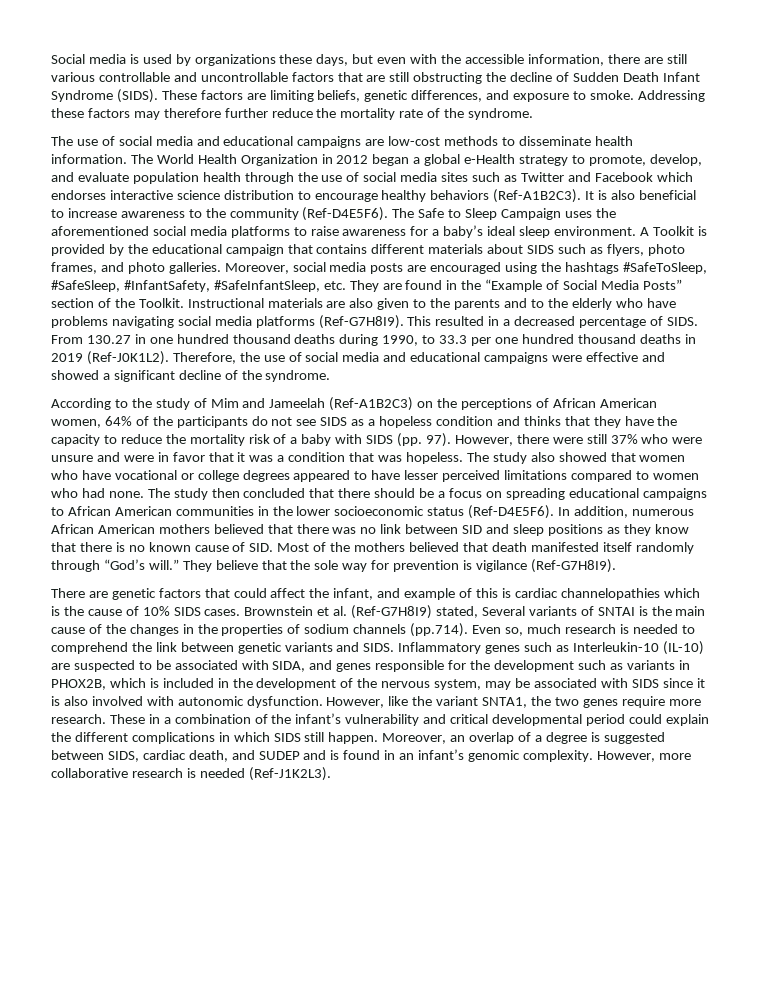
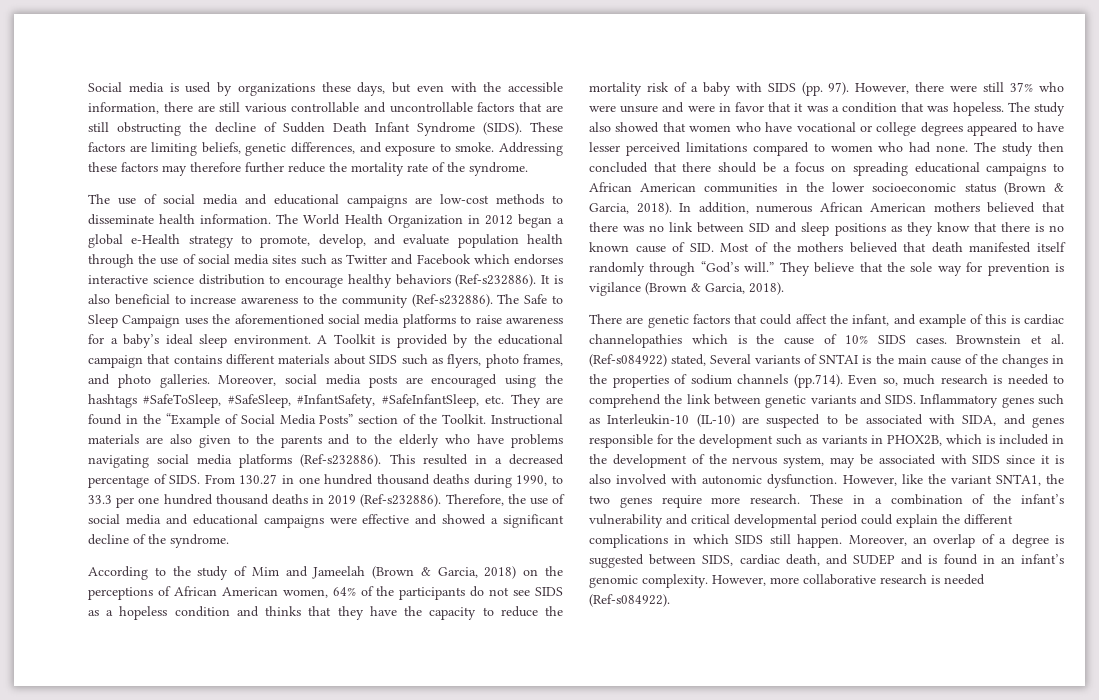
[493,189,582,203] (Ref-A1B2C3). -> [455,274,537,287] (Ref-s232886).
[302,207,389,221] (Ref-D4E5F6). -> [411,294,493,307] (Ref-s232886).
[318,315,404,329] (Ref-G7H8I9). -> [300,454,382,467] (Ref-s232886).
[86,351,169,365] (Ref-J0K1L2). -> [360,494,442,507] (Ref-s232886).
[329,397,414,411] (Ref-A1B2C3) -> [372,566,517,579] (Brown & Garcia, 2018)
[468,505,555,519] (Ref-D4E5F6). -> [1003,182,1064,195] [589,202,672,215] (Brown & Garcia, 2018).
[530,559,616,573] (Ref-G7H8I9). -> [645,282,784,295] (Brown & Garcia, 2018).
[351,605,433,619] (Ref-G7H8I9) -> [589,354,667,367] (Ref-s084922)
[248,767,331,781] (Ref-J1K2L3). -> [589,594,670,607] (Ref-s084922).

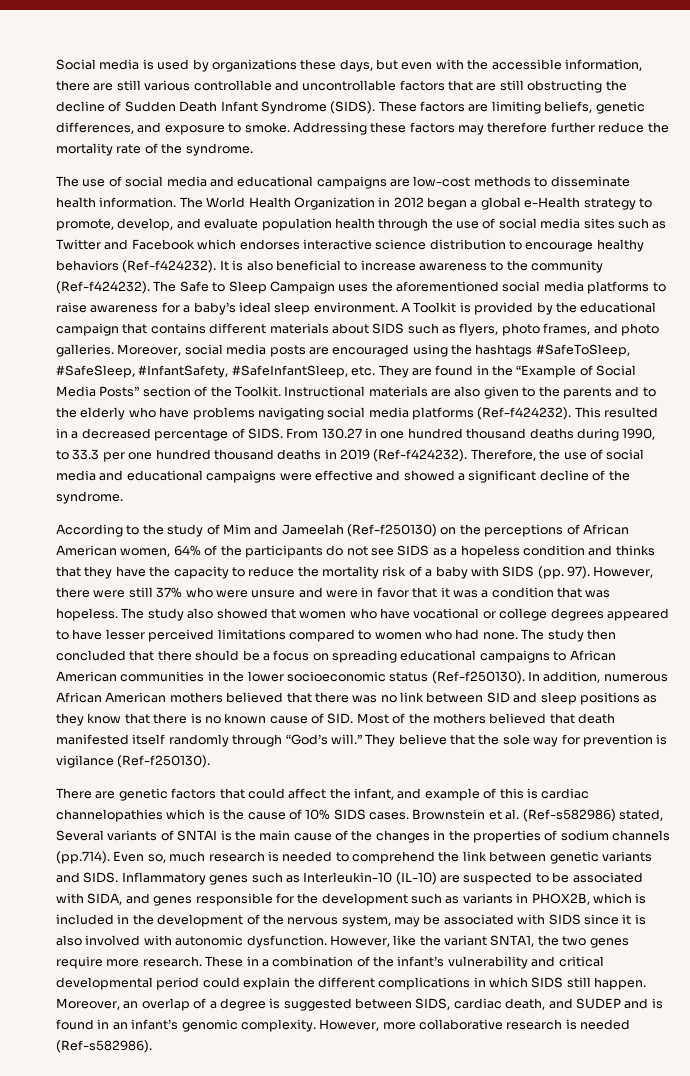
[455,274,537,287] (Ref-s232886). -> [122,260,217,273] (Ref-f424232).
[411,294,493,307] (Ref-s232886). -> [56,281,150,294] (Ref-f424232).
[300,454,382,467] (Ref-s232886). -> [477,407,572,420] (Ref-f424232).
[360,494,442,507] (Ref-s232886). -> [373,449,468,462] (Ref-f424232).
[372,566,517,579] (Brown & Garcia, 2018) -> [347,524,437,537] (Ref-f250130)
[1003,182,1064,195] [589,202,672,215] (Brown & Garcia, 2018). -> [431,671,525,684] (Ref-f250130).
[645,282,784,295] (Brown & Garcia, 2018). -> [117,755,211,768] (Ref-f250130).
[589,354,667,367] (Ref-s084922) -> [522,809,616,822] (Ref-s582986)
[589,594,670,607] (Ref-s084922). -> [56,1040,152,1053] (Ref-s582986).

